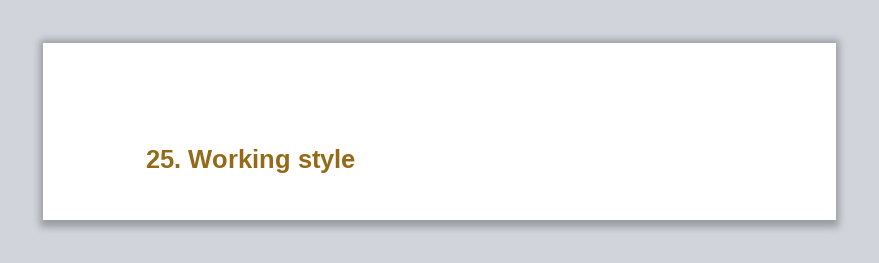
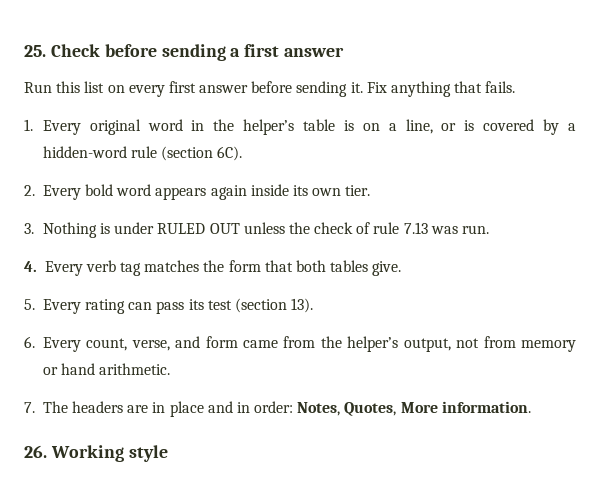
(181, 159) none -> [50,44,345,61] [24,81,516,97] [24,119,576,135] [42,146,243,161] [24,184,371,200] [24,222,489,238] [24,260,402,276] [24,298,314,314] [24,336,576,352] [42,363,171,375] [24,401,531,417] [24,445,47,458] Check before sending a first answer // Run this list on every first answer before sending it. Fix anything that fails. // 1. Every original word in the helper’s table is on a line, or is covered by a hidden-word rule (section 6C). // 2. Every bold word appears again inside its own tier. // 3. Nothing is under RULED OUT unless the check of rule 7.13 was run. // 4. Every verb tag matches the form that both tables give. // 5. Every rating can pass its test (section 13). // 6. Every count, verse, and form came from the helper’s output, not from memory or hand arithmetic. // 7. The headers are in place and in order: Notes, Quotes, More information. // 26.

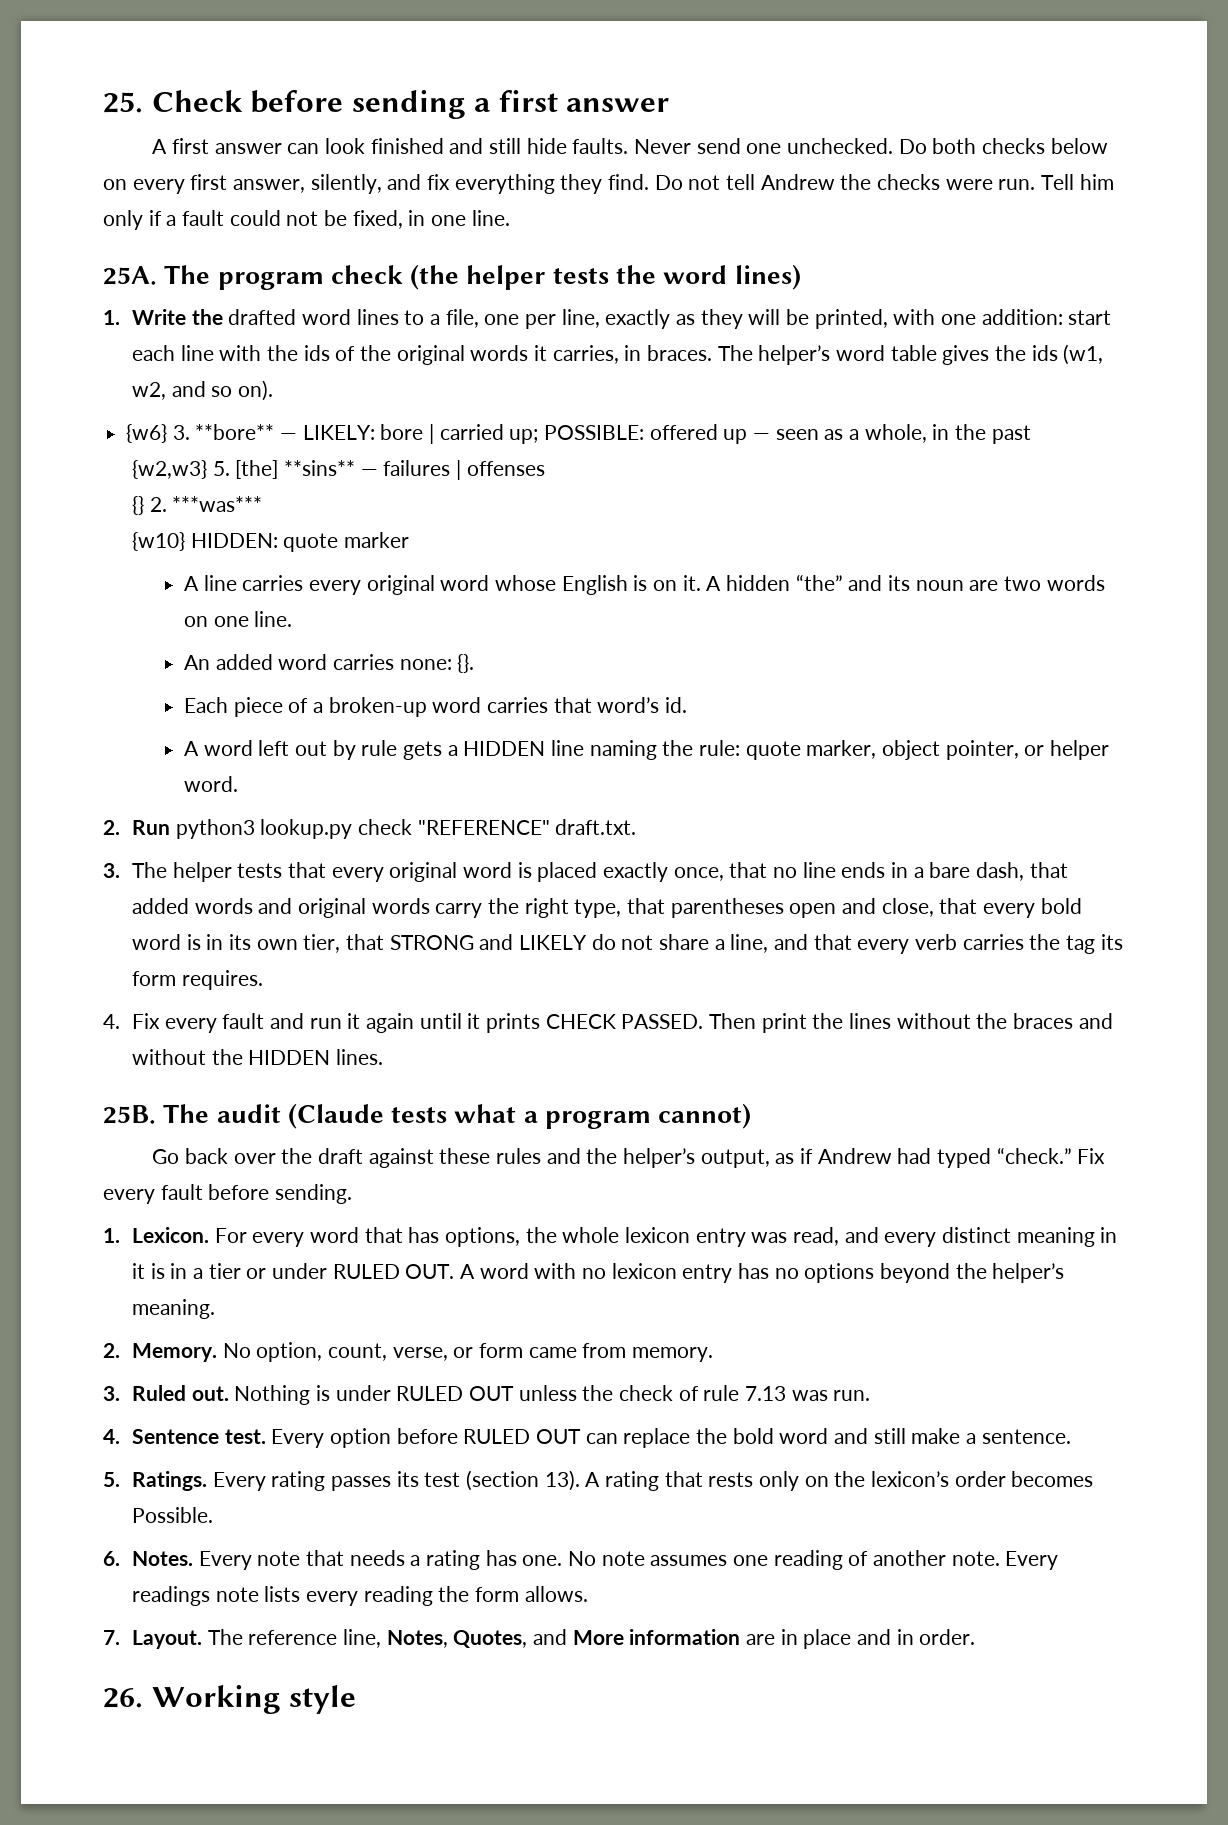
[24,81,516,97] [24,119,576,135] [42,146,243,161] [24,184,371,200] [24,223,34,234] Run this list on every first answer before sending it. Fix anything that fails. // 1. Every original word in the helper’s table is on a line, or is covered by a hidden-word rule (section 6C). // 2. Every bold word appears again inside its own tier. // 3. -> [152,138,1108,154] [103,174,1114,194] [103,210,510,230] [103,264,801,290] [103,309,1112,329] [131,344,1104,365] [131,380,273,401] [126,424,1031,444] [131,460,545,480] [131,496,263,515] [131,532,409,552] [183,574,1105,595] [183,611,293,627] [183,654,475,673] [183,697,687,717] [183,740,1109,760] [183,776,238,792] [103,819,637,839] [103,862,1068,882] [131,898,1082,918] [131,934,1123,954] [131,970,263,990] [103,1013,1113,1033] [131,1049,383,1065] [103,1103,752,1129] [152,1147,1106,1168] [103,1184,353,1204] [103,1227,1118,1247] [131,1263,1065,1283] [131,1299,215,1319] [103,1342,713,1362] [103,1385,229,1401] A first answer can look finished and still hide faults. Never send one unchecked. Do both checks below on every first answer, silently, and fix everything they find. Do not tell Andrew the checks were run. Tell him only if a fault could not be fixed, in one line. // 25A. The program check (the helper tests the word lines) // 1. Write the drafted word lines to a file, one per line, exactly as they will be printed, with one addition: start each line with the ids of the original words it carries, in braces. The helper’s word table gives the ids (w1, w2, and so on). // {w6} 3. **bore** — LIKELY: bore | carried up; POSSIBLE: offered up — seen as a whole, in the past // {w2,w3} 5. [the] **sins** — failures | offenses // {} 2. ***was*** // {w10} HIDDEN: quote marker // A line carries every original word whose English is on it. A hidden “the” and its noun are two words on one line. // An added word carries none: {}. // Each piece of a broken-up word carries that word’s id. // A word left out by rule gets a HIDDEN line naming the rule: quote marker, object pointer, or helper word. // 2. Run python3 lookup.py check "REFERENCE" draft.txt. // 3. The helper tests that every original word is placed exactly once, that no line ends in a bare dash, that added words and original words carry the right type, that parentheses open and close, that every bold word is in its own tier, that STRONG and LIKELY do not share a line, and that every verb carries the tag its form requires. // 4. Fix every fault and run it again until it prints CHECK PASSED. Then print the lines without the braces and without the HIDDEN lines. // 25B. The audit (Claude tests what a program cannot) // Go back over the draft against these rules and the helper’s output, as if Andrew had typed “check.” Fix every fault before sending. // 1. Lexicon. For every word that has options, the whole lexicon entry was read, and every distinct meaning in it is in a tier or under RULED OUT. A word with no lexicon entry has no options beyond the helper’s meaning. // 2. Memory. No option, count, verse, or form came from memory. // 3. Ruled out.
[44,260,402,276] [24,299,35,310] Every verb tag matches the form that both tables give. // 5. -> [131,1428,1071,1448] [103,1471,207,1491] Sentence test. Every option before RULED OUT can replace the bold word and still make a sentence. // 5. Ratings.
[128,301,185,314] can pass -> [330,1476,391,1491] passes
[24,336,576,352] [42,363,171,375] [24,401,123,413] // 6. Every count, verse, and form came from the helper’s output, not from memory or hand arithmetic. // 7. The headers -> [585,1471,1094,1491] [131,1507,213,1523] [103,1550,1059,1570] [131,1586,588,1606] [103,1629,741,1649] A rating that rests only on the lexicon’s order becomes Possible. // 6. Notes. Every note that needs a rating has one. No note assumes one reading of another note. Every readings note lists every reading the form allows. // 7. Layout. The reference line, Notes, Quotes, and More information
[254,401,531,416] order: Notes, Quotes, More information. -> [919,1629,976,1645] order.

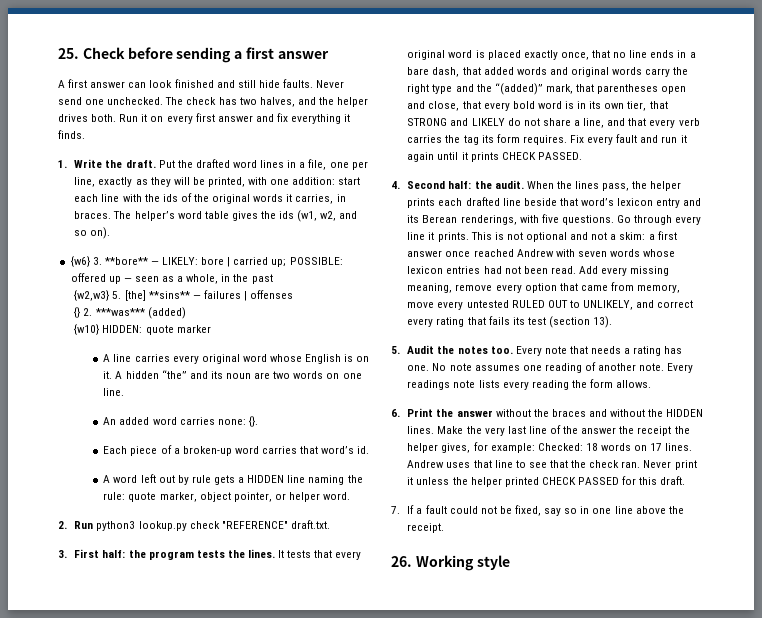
[898,138,1108,154] Do both checks below -> [165,97,369,107] [58,114,148,122] The check has two halves, and the helper drives both. Run it
[233,174,382,194] answer, silently, -> [217,115,253,122] answer
[560,174,1114,194] [103,210,510,230] [103,264,801,290] they find. Do not tell Andrew the checks were run. Tell him only if a fault could not be fixed, in one line. // 25A. The program check (the helper tests the word lines) -> [344,114,351,122] [58,130,85,139] it finds.
(223, 317) none -> [125,160,193,168] draft. Put the
[404,310,425,325] to -> [287,160,297,168] in
(263, 504) none -> [147,307,186,319] (added)
[131,862,232,882] The helper -> [74,549,285,560] First half: the program tests the lines. It
[574,899,622,918] type, -> [432,83,573,95] type and the “(added)” mark,
[103,1014,120,1029] // 4. -> (567, 140) none
[708,1013,1113,1033] [131,1049,383,1065] [103,1103,752,1129] [152,1147,1106,1168] [103,1184,353,1204] [103,1227,1118,1247] [131,1263,1065,1283] [131,1299,215,1319] [103,1342,713,1362] [103,1385,871,1405] [103,1428,1071,1448] [103,1470,1094,1491] [131,1507,213,1523] [103,1551,193,1566] Then print the lines without the braces and without the HIDDEN lines. // 25B. The audit (Claude tests what a program cannot) // Go back over the draft against these rules and the helper’s output, as if Andrew had typed “check.” Fix every fault before sending. // 1. Lexicon. For every word that has options, the whole lexicon entry was read, and every distinct meaning in it is in a tier or under RULED OUT. A word with no lexicon entry has no options beyond the helper’s meaning. // 2. Memory. No option, count, verse, or form came from memory. // 3. Ruled out. Nothing is under RULED OUT unless the check of rule 7.13 was run. // 4. Sentence test. Every option before RULED OUT can replace the bold word and still make a sentence. // 5. Ratings. Every rating passes its test (section 13). A rating that rests only on the lexicon’s order becomes Possible. // 6. Notes. -> [391,180,682,191] [407,197,702,208] [407,214,702,225] [407,231,677,242] [407,249,676,257] [407,266,670,276] [407,282,681,293] [407,300,694,310] [407,316,613,328] [391,345,513,354] // 4. Second half: the audit. When the lines pass, the helper prints each drafted line beside that word’s lexicon entry and its Berean renderings, with five questions. Go through every line it prints. This is not optional and not a skim: a first answer once reached Andrew with seven words whose lexicon entries had not been read. Add every missing meaning, remove every option that came from memory, move every untested RULED OUT to UNLIKELY, and correct every rating that fails its test (section 13). // 5. Audit the notes too.
[103,1629,976,1649] 7. Layout. The reference line, Notes, Quotes, and More information are in place and in order. -> [391,408,704,417] [407,425,690,436] [407,442,693,453] [407,460,697,470] [407,476,686,487] [391,505,684,516] [407,523,445,533] 6. Print the answer without the braces and without the HIDDEN lines. Make the very last line of the answer the receipt the helper gives, for example: Checked: 18 words on 17 lines. Andrew uses that line to see that the check ran. Never print it unless the helper printed CHECK PASSED for this draft. // 7. If a fault could not be fixed, say so in one line above the receipt.

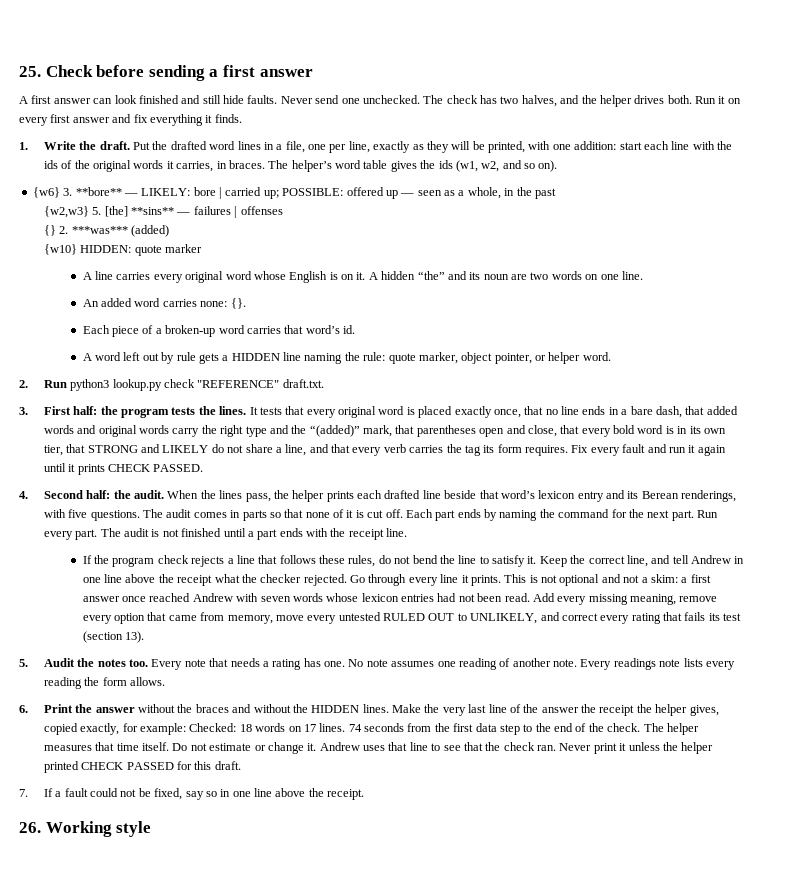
(614, 220) none -> [143,509,719,521] [43,528,408,540] [82,555,745,567] [82,574,347,586] The audit comes in parts so that none of it is cut off. Each part ends by naming the command for the next part. Run every part. The audit is not finished until a part ends with the receipt line. // If the program check rejects a line that follows these rules, do not bend the line to satisfy it. Keep the correct line, and tell Andrew in one line above the receipt what the checker rejected.
(471, 448) none -> [43,723,120,735] copied exactly,
(693, 447) none -> [348,723,699,735] [43,742,317,754] 74 seconds from the first data step to the end of the check. The helper measures that time itself. Do not estimate or change it.

